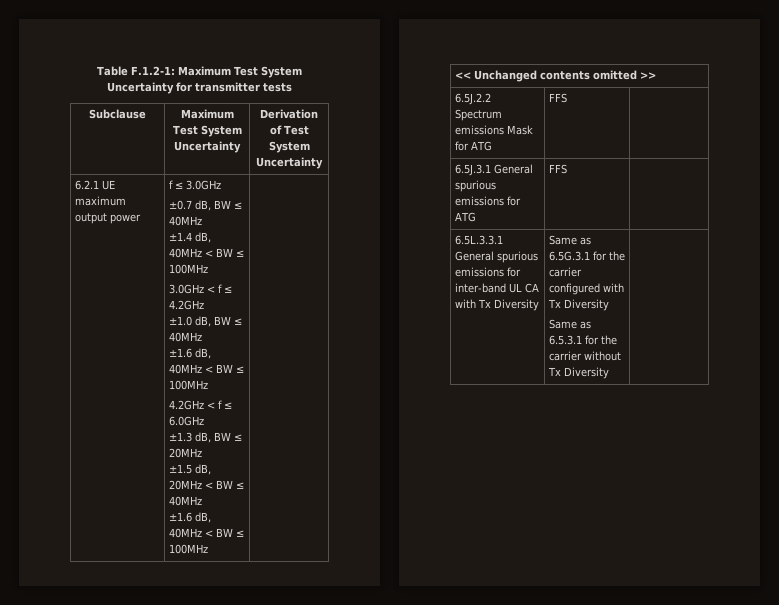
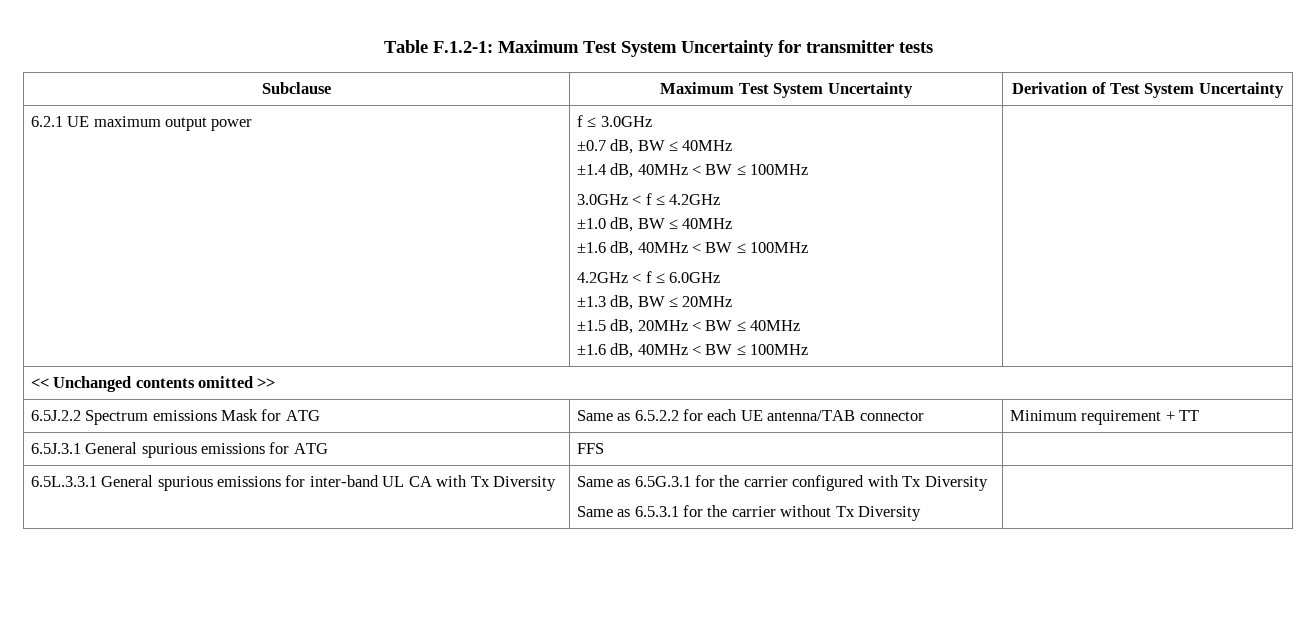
[548,93,567,103] FFS | -> [576,409,924,421] [1009,410,1200,425] Same as 6.5.2.2 for each UE antenna/TAB connector | Minimum requirement + TT

